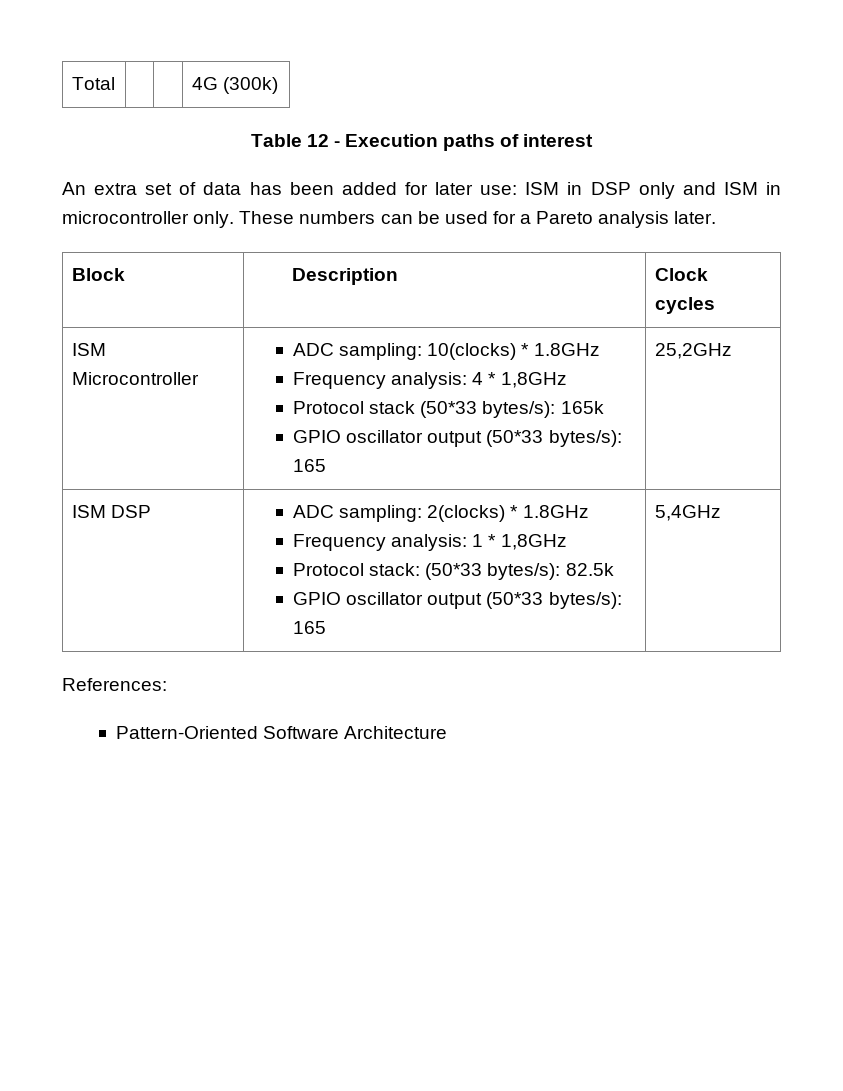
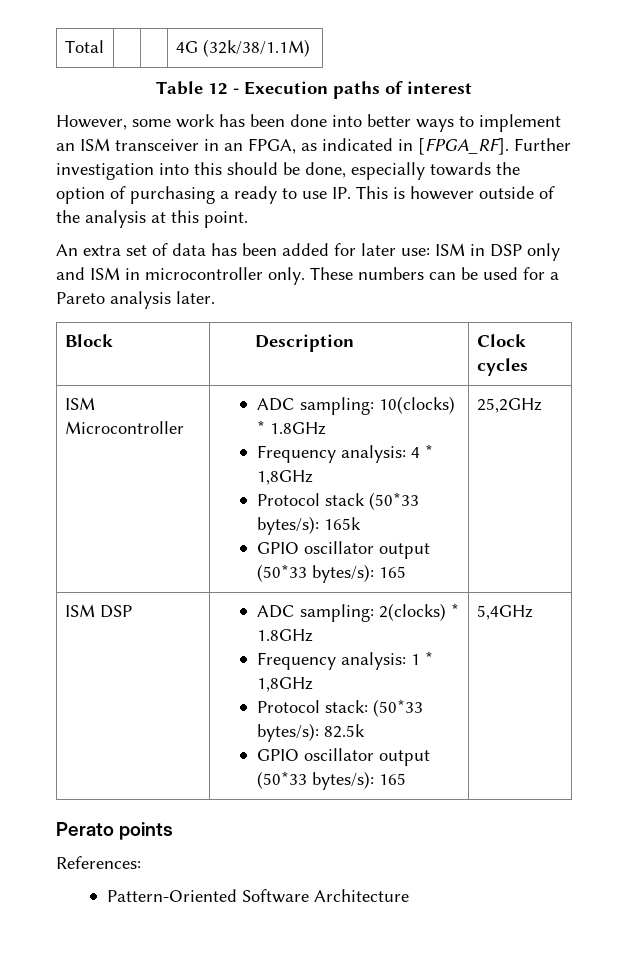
[222,77,278,94] (300k) -> [202,39,310,57] (32k/38/1.1M)
(594, 140) none -> [56,114,561,132] [56,138,571,155] [56,162,520,180] [56,186,555,204] [56,210,248,228] // However, some work has been done into better ways to implement an ISM transceiver in an FPGA, as indicated in [FPGA_RF]. Further investigation into this should be done, especially towards the option of purchasing a ready to use IP. This is however outside of the analysis at this point.
(721, 513) none -> [56,822,174,840] // Perato points

